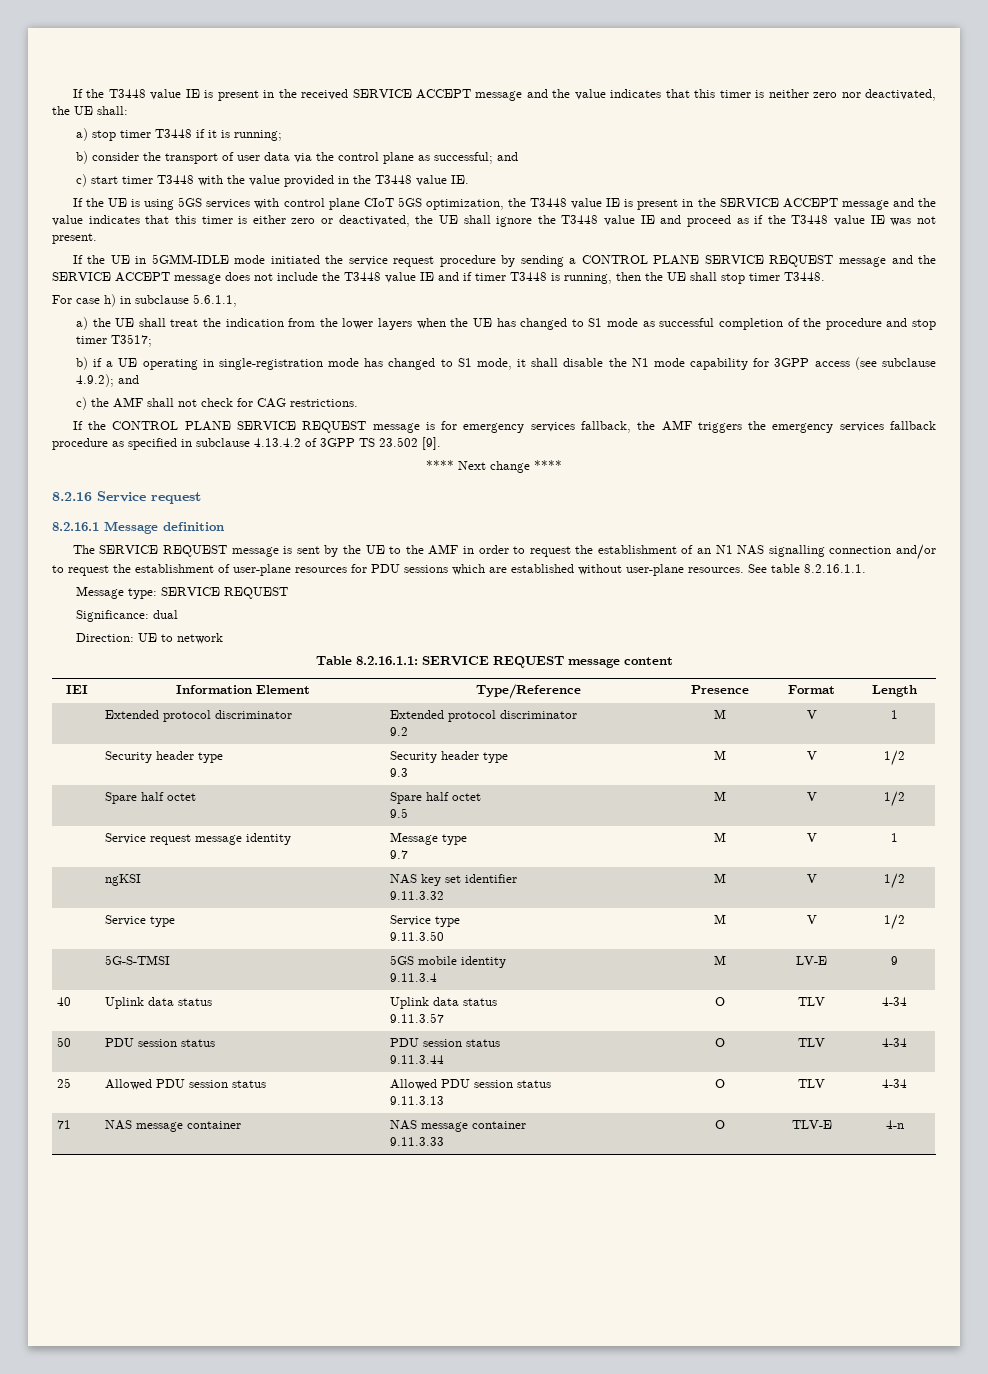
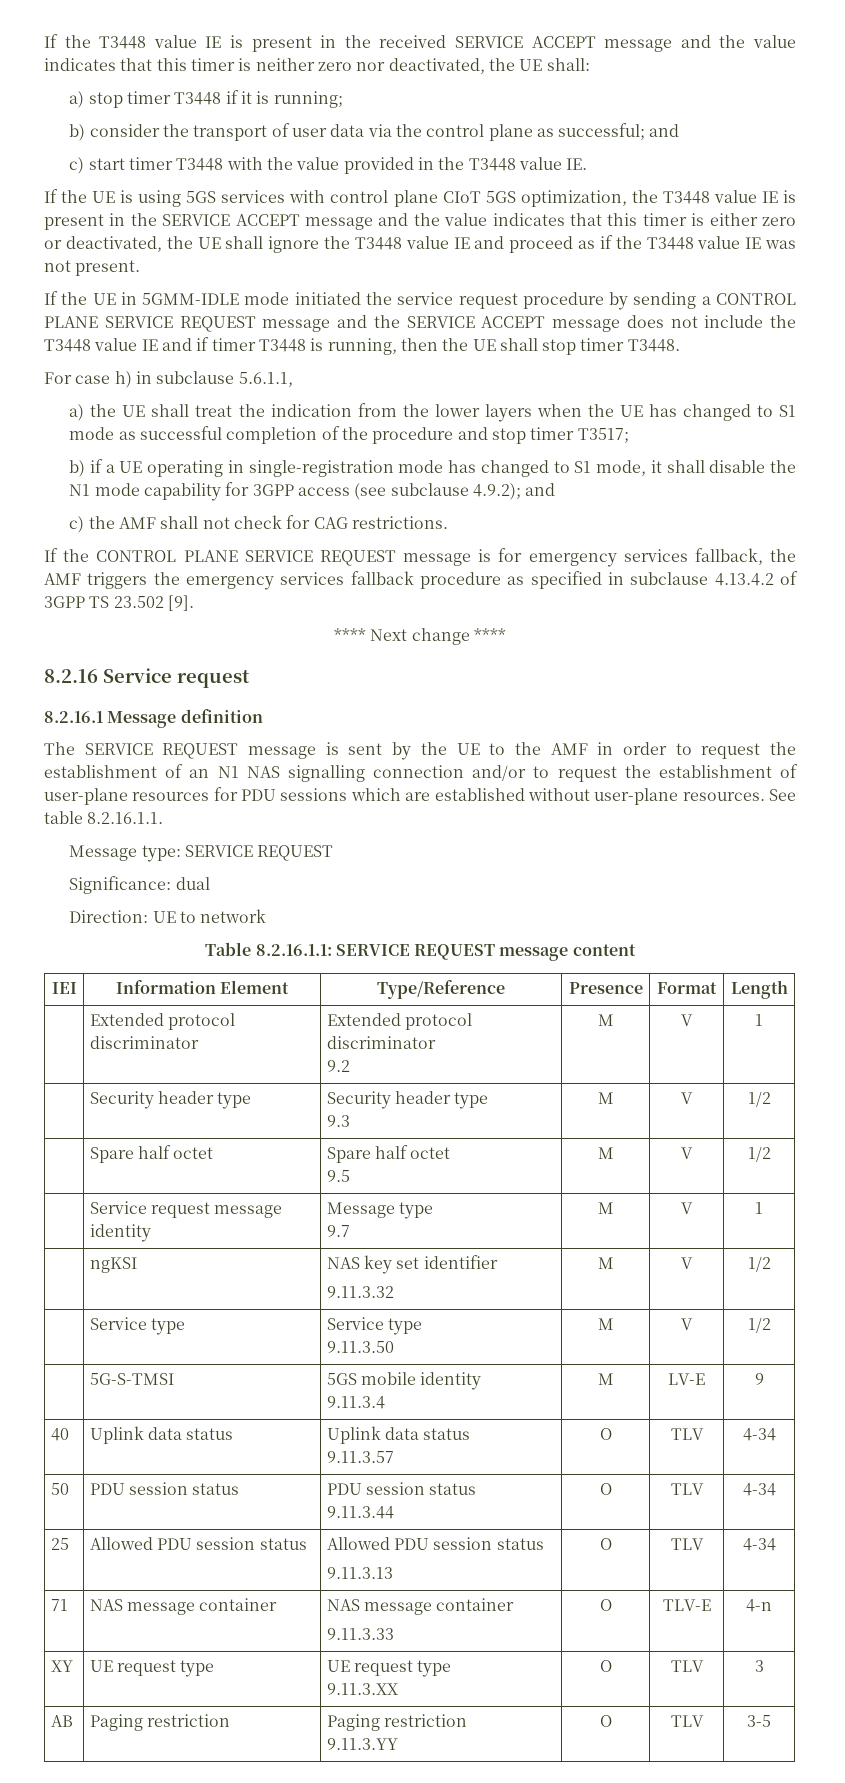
(904, 1124) none -> [50,1660,73,1672] [89,1660,215,1677] [326,1660,452,1677] [326,1683,398,1695] [599,1660,612,1672] [670,1660,704,1672] [754,1660,764,1672] [50,1715,73,1727] [89,1714,231,1731] [326,1714,468,1731] [326,1738,398,1750] [599,1715,612,1727] [670,1715,704,1727] [747,1715,771,1727] // XY | UE request type | UE request type // 9.11.3.XX | O | TLV | 3 // AB | Paging restriction | Paging restriction // 9.11.3.YY | O | TLV | 3-5

